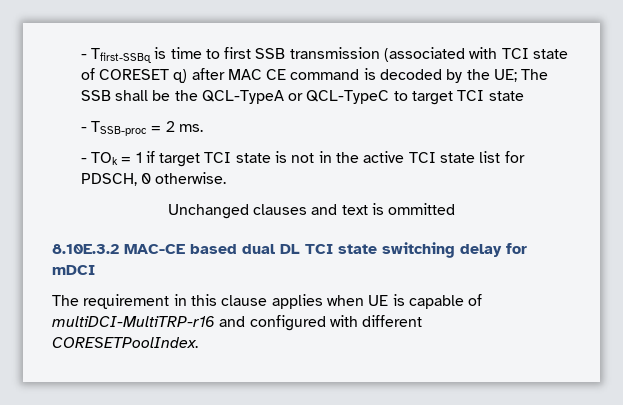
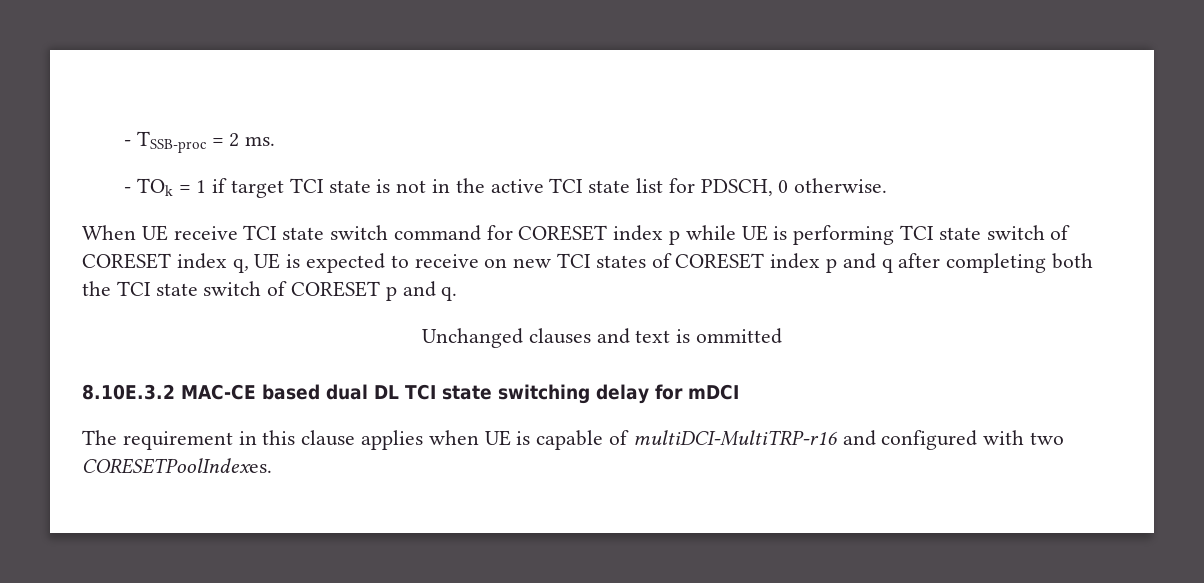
[80,47,569,63] [80,68,549,83] [80,90,524,105] [80,127,87,132] - Tfirst-SSBq is time to first SSB transmission (associated with TCI state of CORESET q) after MAC CE command is decoded by the UE; The SSB shall be the QCL-TypeA or QCL-TypeC to target TCI state // - -> [123,140,131,146] -
(227, 178) none -> [82,225,1071,245] [82,253,1094,273] [82,281,458,301] // When UE receive TCI state switch command for CORESET index p while UE is performing TCI state switch of CORESET index q, UE is expected to receive on new TCI states of CORESET index p and q after completing both the TCI state switch of CORESET p and q.
[362,315,423,327] [52,337,198,348] different CORESETPoolIndex. -> [1030,432,1065,445] [82,458,272,474] two CORESETPoolIndexes.

